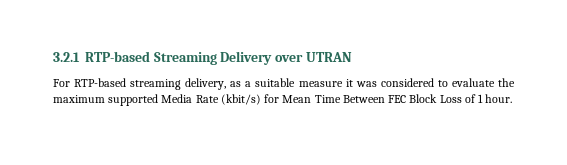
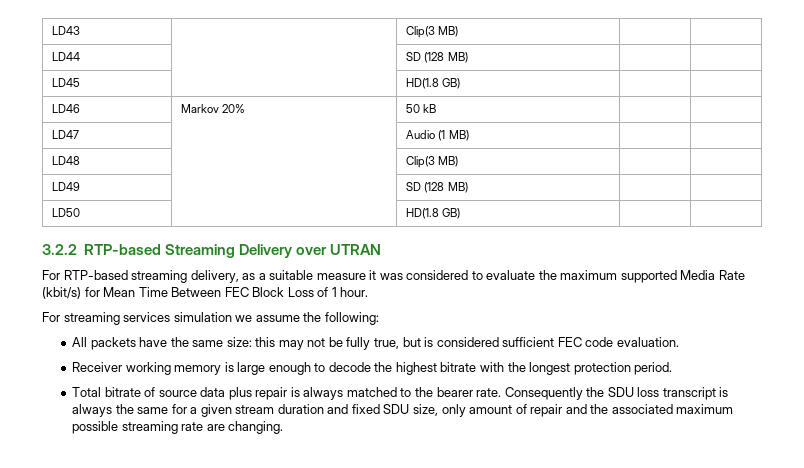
[53,52,80,62] 3.2.1 -> [52,26,81,35] [406,26,459,38] [52,52,81,61] [406,52,468,63] [52,78,81,87] [406,78,461,89] [52,104,81,113] [181,104,246,113] [406,104,437,113] [52,130,80,139] [406,130,469,141] [52,156,81,165] [406,156,459,168] [52,182,81,191] [406,182,468,193] [52,208,81,217] [406,208,461,219] [42,244,77,255] LD43 | | Clip(3 MB) | | // LD44 | | SD (128 MB) | | // LD45 | | HD(1.8 GB) | | // LD46 | Markov 20% | 50 kB | | // LD47 | | Audio (1 MB) | | // LD48 | | Clip(3 MB) | | // LD49 | | SD (128 MB) | | // LD50 | | HD(1.8 GB) | | // 3.2.2
(513, 98) none -> [42,312,379,325] [72,337,679,350] [72,362,673,375] [72,387,729,400] [72,404,734,417] [72,421,284,434] // For streaming services simulation we assume the following: // All packets have the same size: this may not be fully true, but is considered sufficient FEC code evaluation. // Receiver working memory is large enough to decode the highest bitrate with the longest protection period. // Total bitrate of source data plus repair is always matched to the bearer rate. Consequently the SDU loss transcript is always the same for a given stream duration and fixed SDU size, only amount of repair and the associated maximum possible streaming rate are changing.

